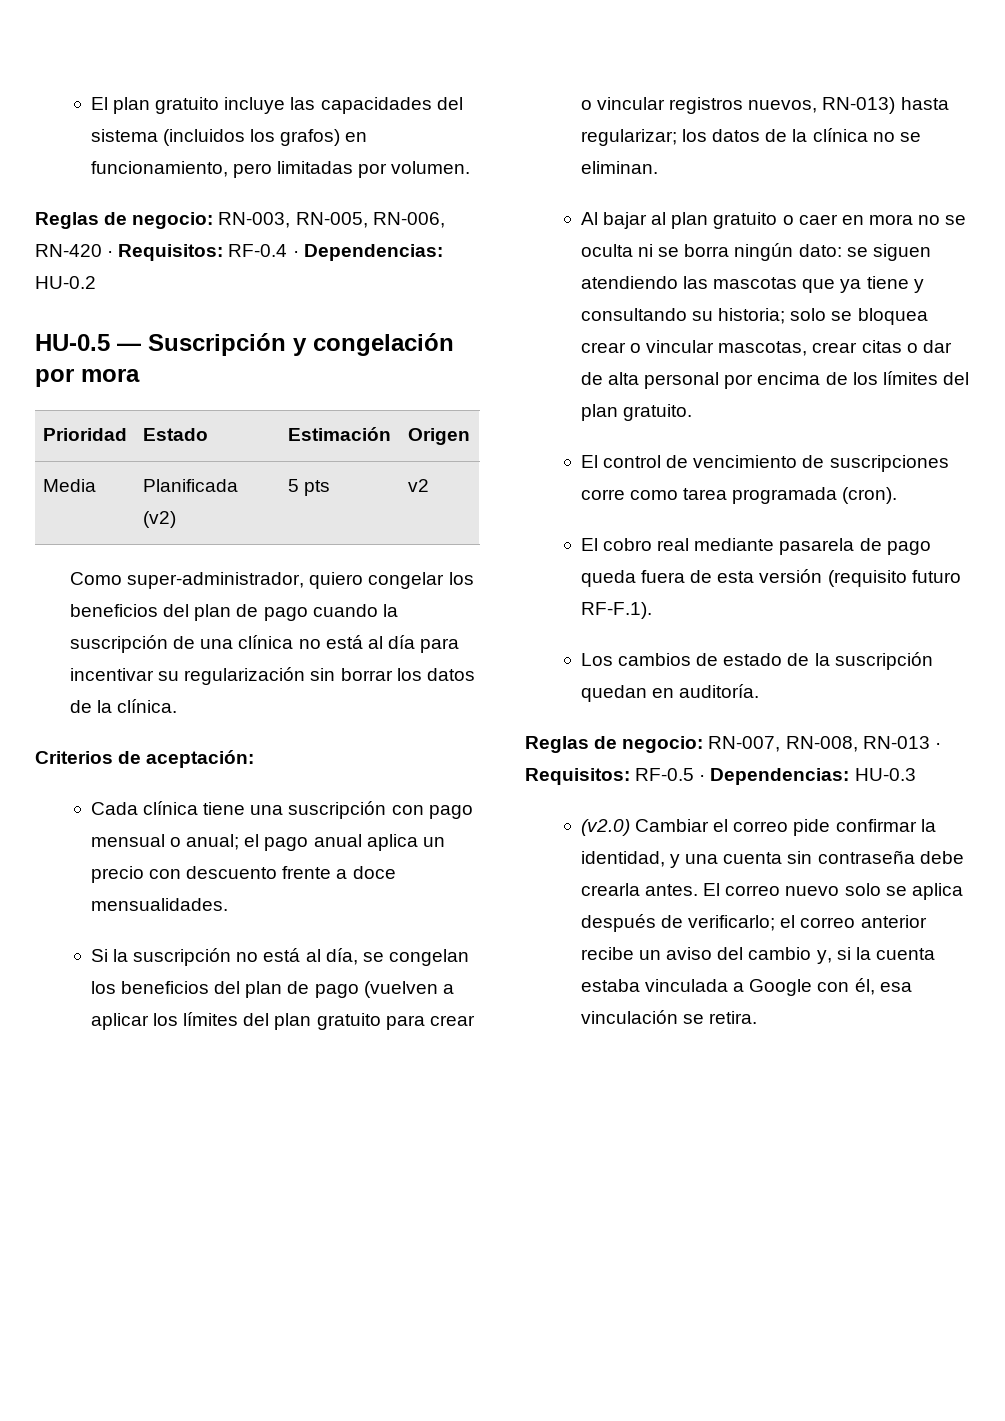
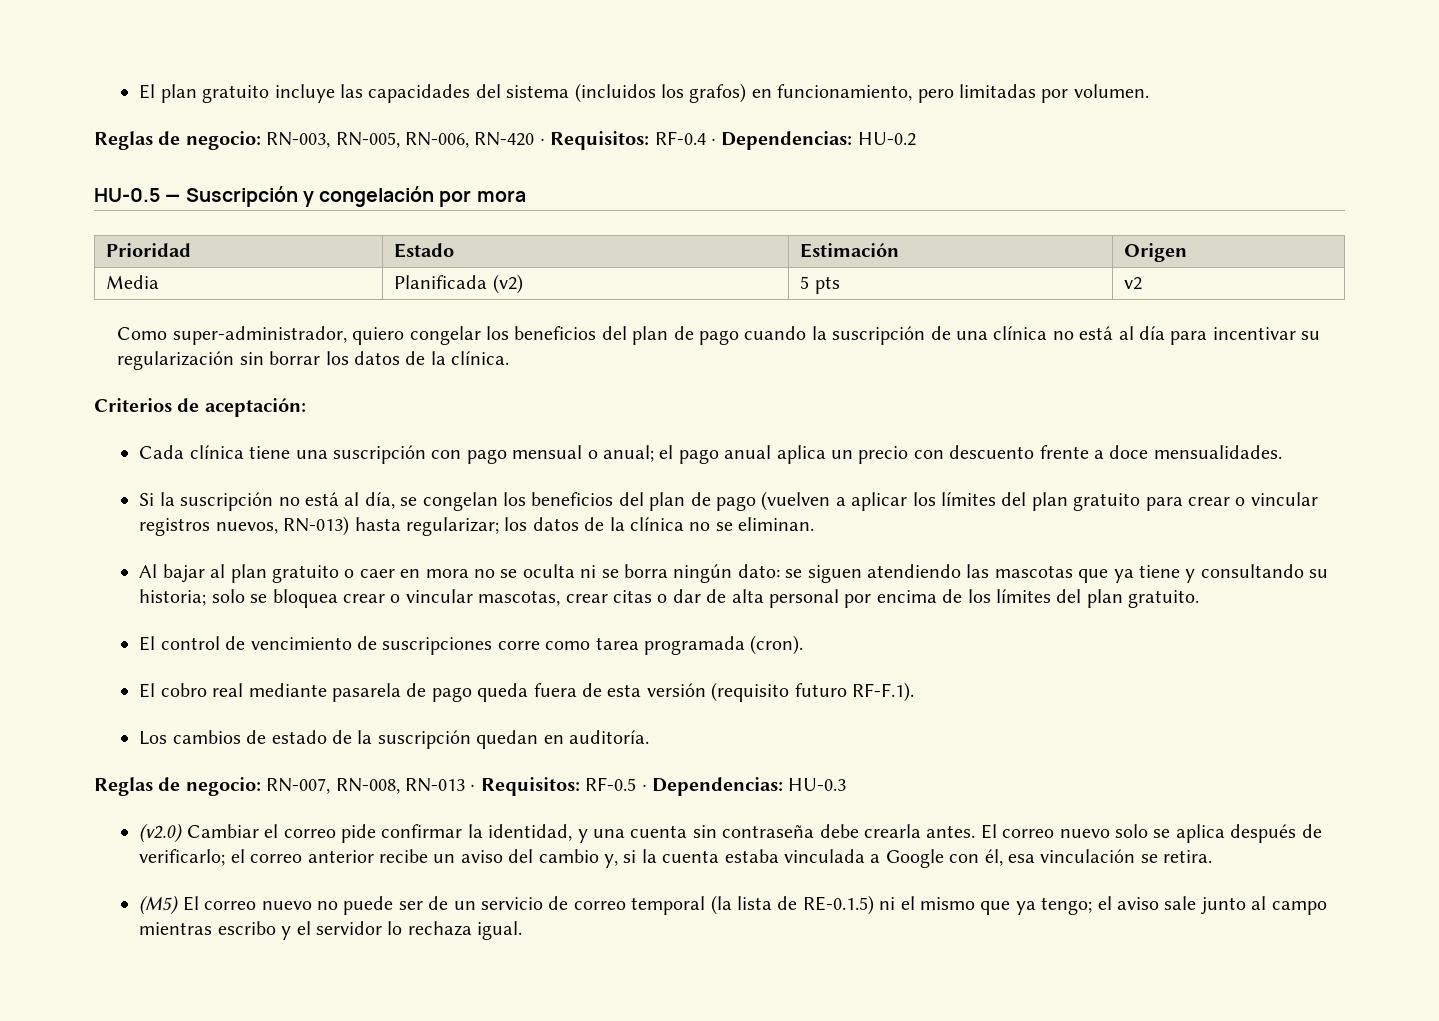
(758, 1017) none -> [139,895,1327,915] [139,921,523,940] // (M5) El correo nuevo no puede ser de un servicio de correo temporal (la lista de RE-0.1.5) ni el mismo que ya tengo; el aviso sale junto al campo mientras escribo y el servidor lo rechaza igual.

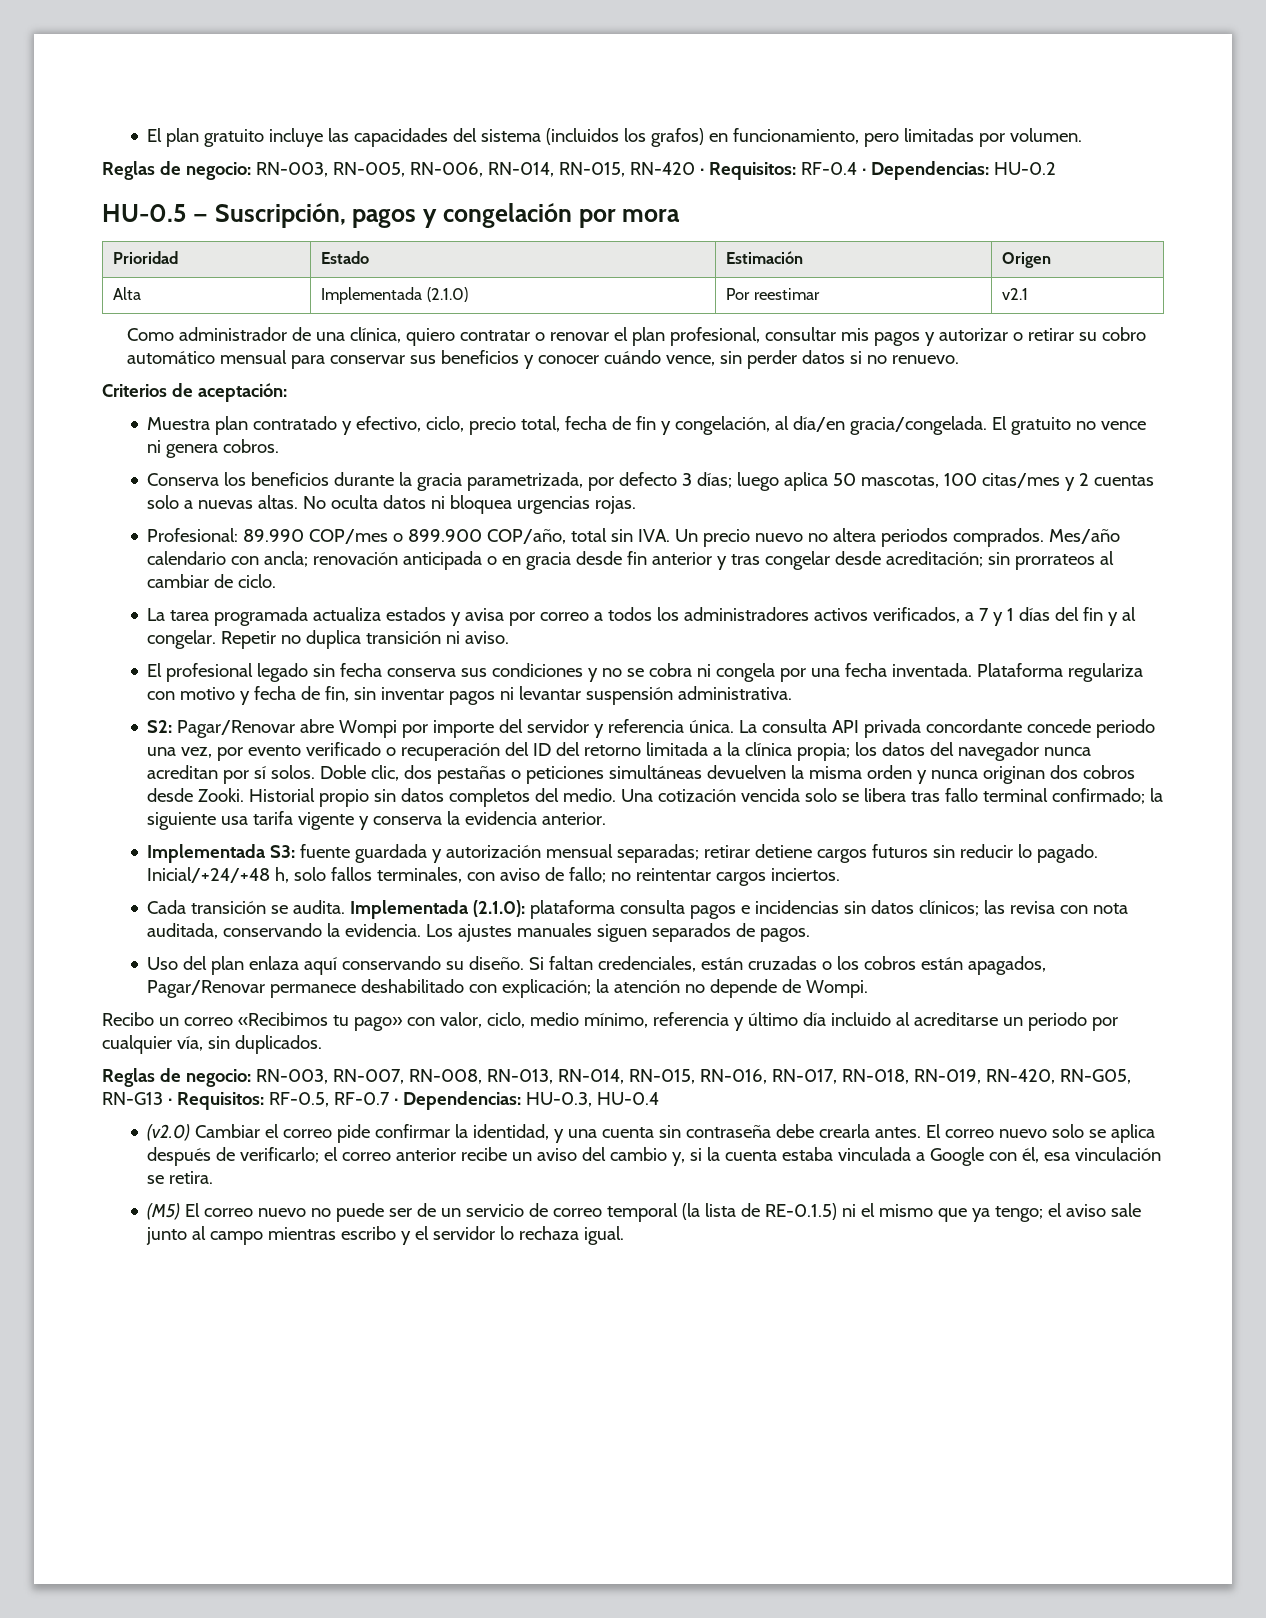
(469, 140) none -> [487,162,625,177] RN-014, RN-015,
[185,186,298,207] Suscripción -> [214,203,417,228] Suscripción, pagos
[106,275,160,289] [394,274,523,294] [800,276,840,294] [1124,277,1143,290] [117,326,1321,345] [117,351,510,370] [94,398,306,417] [139,445,1282,464] [139,491,1318,511] [139,516,815,536] [139,564,1329,583] [139,589,1200,608] [139,635,804,655] [139,682,915,702] [139,730,650,749] [94,777,261,796] Media | Planificada (v2) | 5 pts | v2 // Como super-administrador, quiero congelar los beneficios del plan de pago cuando la suscripción de una clínica no está al día para incentivar su regularización sin borrar los datos de la clínica. // Criterios de aceptación: // Cada clínica tiene una suscripción con pago mensual o anual; el pago anual aplica un precio con descuento frente a doce mensualidades. // Si la suscripción no está al día, se congelan los beneficios del plan de pago (vuelven a aplicar los límites del plan gratuito para crear o vincular registros nuevos, RN-013) hasta regularizar; los datos de la clínica no se eliminan. // Al bajar al plan gratuito o caer en mora no se oculta ni se borra ningún dato: se siguen atendiendo las mascotas que ya tiene y consultando su historia; solo se bloquea crear o vincular mascotas, crear citas o dar de alta personal por encima de los límites del plan gratuito. // El control de vencimiento de suscripciones corre como tarea programada (cron). // El cobro real mediante pasarela de pago queda fuera de esta versión (requisito futuro RF-F.1). // Los cambios de estado de la suscripción quedan en auditoría. // Reglas de negocio: -> [113,287,142,300] [321,287,468,304] [726,288,820,300] [1002,288,1029,300] [126,327,1146,346] [126,350,959,369] [102,383,287,402] [147,416,1147,435] [147,439,280,458] [147,472,1155,491] [147,495,637,514] [147,528,1121,547] [147,551,1115,570] [147,574,277,588] [147,607,1137,626] [147,630,510,649] [147,663,1144,682] [147,686,793,705] [147,719,1156,738] [147,742,1092,761] [147,765,1136,784] [147,788,1164,807] [147,811,607,830] [147,844,1099,863] [147,867,841,886] [147,900,1129,919] [147,923,811,942] [147,956,1047,975] [147,979,869,998] [102,1012,1118,1031] [102,1035,322,1054] [102,1068,328,1087] Alta | Implementada (2.1.0) | Por reestimar | v2.1 // Como administrador de una clínica, quiero contratar o renovar el plan profesional, consultar mis pagos y autorizar o retirar su cobro automático mensual para conservar sus beneficios y conocer cuándo vence, sin perder datos si no renuevo. // Criterios de aceptación: // Muestra plan contratado y efectivo, ciclo, precio total, fecha de fin y congelación, al día/en gracia/congelada. El gratuito no vence ni genera cobros. // Conserva los beneficios durante la gracia parametrizada, por defecto 3 días; luego aplica 50 mascotas, 100 citas/mes y 2 cuentas solo a nuevas altas. No oculta datos ni bloquea urgencias rojas. // Profesional: 89.990 COP/mes o 899.900 COP/año, total sin IVA. Un precio nuevo no altera periodos comprados. Mes/año calendario con ancla; renovación anticipada o en gracia desde fin anterior y tras congelar desde acreditación; sin prorrateos al cambiar de ciclo. // La tarea programada actualiza estados y avisa por correo a todos los administradores activos verificados, a 7 y 1 días del fin y al congelar. Repetir no duplica transición ni aviso. // El profesional legado sin fecha conserva sus condiciones y no se cobra ni congela por una fecha inventada. Plataforma regulariza con motivo y fecha de fin, sin inventar pagos ni levantar suspensión administrativa. // S2: Pagar/Renovar abre Wompi por importe del servidor y referencia única. La consulta API privada concordante concede periodo una vez, por evento verificado o recuperación del ID del retorno limitada a la clínica propia; los datos del navegador nunca acreditan por sí solos. Doble clic, dos pestañas o peticiones simultáneas devuelven la misma orden y nunca originan dos cobros desde Zooki. Historial propio sin datos completos del medio. Una cotización vencida solo se libera tras fallo terminal confirmado; la siguiente usa tarifa vigente y conserva la evidencia anterior. // Implementada S3: fuente guardada y autorización mensual separadas; retirar detiene cargos futuros sin reducir lo pagado. Inicial/+24/+48 h, solo fallos terminales, con aviso de fallo; no reintentar cargos inciertos. // Cada transición se audita. Implementada (2.1.0): plataforma consulta pagos e incidencias sin datos clínicos; las revisa con nota auditada, conservando la evidencia. Los ajustes manuales siguen separados de pagos. // Uso del plan enlaza aquí conservando su diseño. Si faltan credenciales, están cruzadas o los cobros están apagados, Pagar/Renovar permanece deshabilitado con explicación; la atención no depende de Wompi. // Recibo un correo «Recibimos tu pago» con valor, ciclo, medio mínimo, referencia y último día incluido al acreditarse un periodo por cualquier vía, sin duplicados. // Reglas de negocio: RN-003,
[405,777,847,796] RN-013 · Requisitos: RF-0.5 · Dependencias: HU-0.3 -> [486,1069,1131,1084] [102,1091,659,1110] RN-013, RN-014, RN-015, RN-016, RN-017, RN-018, RN-019, RN-420, RN-G05, RN-G13 · Requisitos: RF-0.5, RF-0.7 · Dependencias: HU-0.3, HU-0.4

